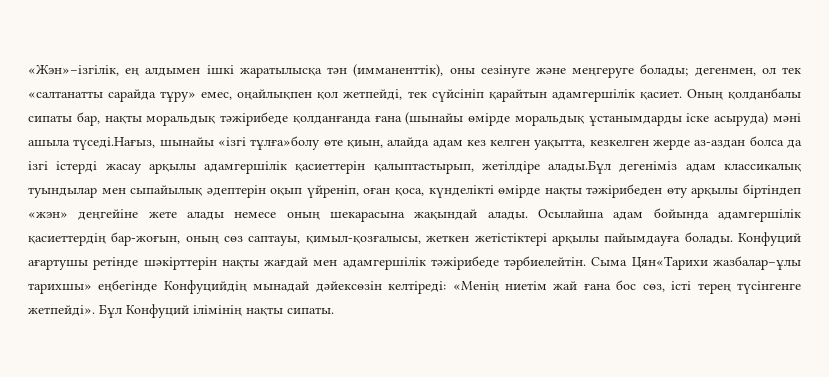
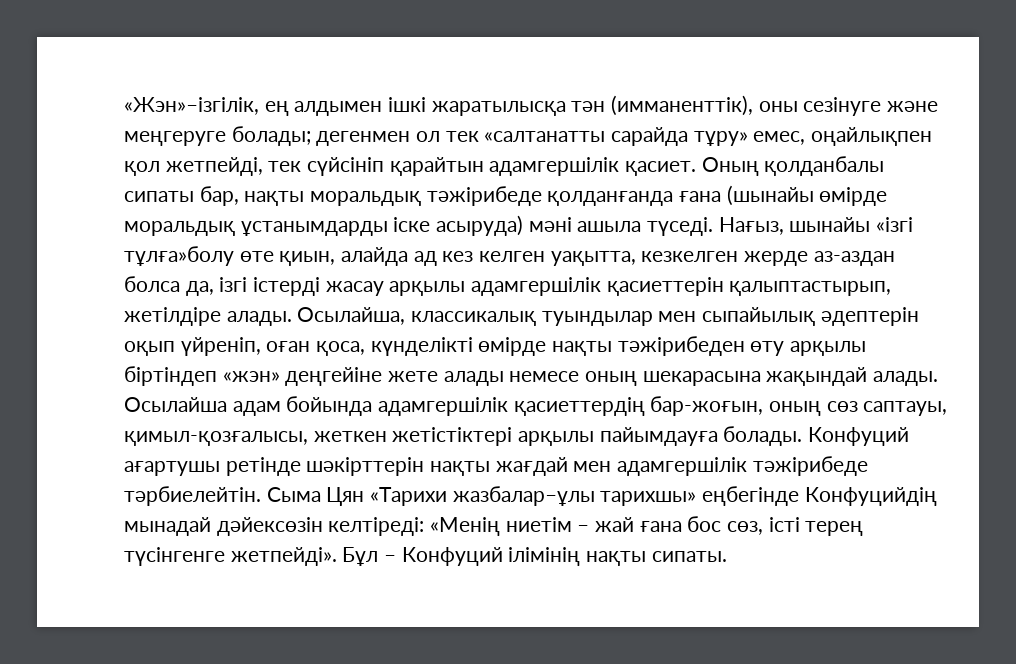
[694,67,756,76] дегенмен, -> [316,131,411,146] дегенмен
[73,137,156,150] түседі.Нағыз, -> [647,217,784,236] түседі. Нағыз,
[432,140,463,148] адам -> [413,251,437,266] ад
[787,140,802,148] да -> [185,281,214,296] да,
[548,160,716,174] алады.Бұл дегеніміз адам -> [226,307,406,326] алады. Осылайша,
[631,256,708,270] Цян«Тарихи -> [326,487,448,506] Цян «Тарихи
(547, 285) none -> [577,525,590,532] –
(122, 311) none -> [384,555,397,562] –

